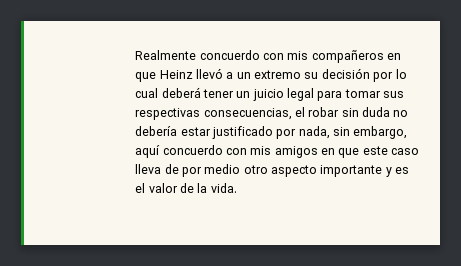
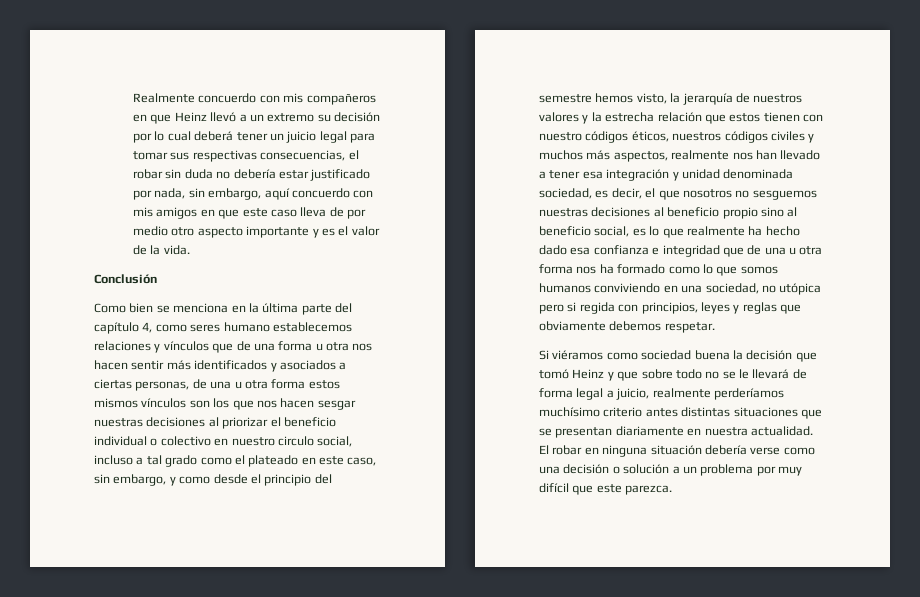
(237, 188) none -> [94,274,157,284] [94,303,352,315] [94,322,352,334] [94,341,373,353] [94,360,347,372] [94,379,340,391] [94,398,356,410] [94,417,336,429] [94,436,353,447] [94,455,377,467] [94,474,332,486] [539,93,803,105] [539,112,823,124] [539,131,815,143] [539,150,821,162] [539,169,794,181] [539,188,817,200] [539,207,798,219] [539,226,800,238] [539,245,823,257] [539,264,778,276] [539,283,822,295] [539,302,801,314] [539,321,715,333] [539,350,817,362] [539,369,807,381] [539,388,784,400] [539,407,822,419] [539,426,813,438] [539,445,815,457] [539,464,802,476] [539,483,673,495] // Conclusión // Como bien se menciona en la última parte del capítulo 4, como seres humano establecemos relaciones y vínculos que de una forma u otra nos hacen sentir más identificados y asociados a ciertas personas, de una u otra forma estos mismos vínculos son los que nos hacen sesgar nuestras decisiones al priorizar el beneficio individual o colectivo en nuestro circulo social, incluso a tal grado como el plateado en este caso, sin embargo, y como desde el principio del semestre hemos visto, la jerarquía de nuestros valores y la estrecha relación que estos tienen con nuestro códigos éticos, nuestros códigos civiles y muchos más aspectos, realmente nos han llevado a tener esa integración y unidad denominada sociedad, es decir, el que nosotros no sesguemos nuestras decisiones al beneficio propio sino al beneficio social, es lo que realmente ha hecho dado esa confianza e integridad que de una u otra forma nos ha formado como lo que somos humanos conviviendo en una sociedad, no utópica pero si regida con principios, leyes y reglas que obviamente debemos respetar. // Si viéramos como sociedad buena la decisión que tomó Heinz y que sobre todo no se le llevará de forma legal a juicio, realmente perderíamos muchísimo criterio antes distintas situaciones que se presentan diariamente en nuestra actualidad. El robar en ninguna situación debería verse como una decisión o solución a un problema por muy difícil que este parezca.

